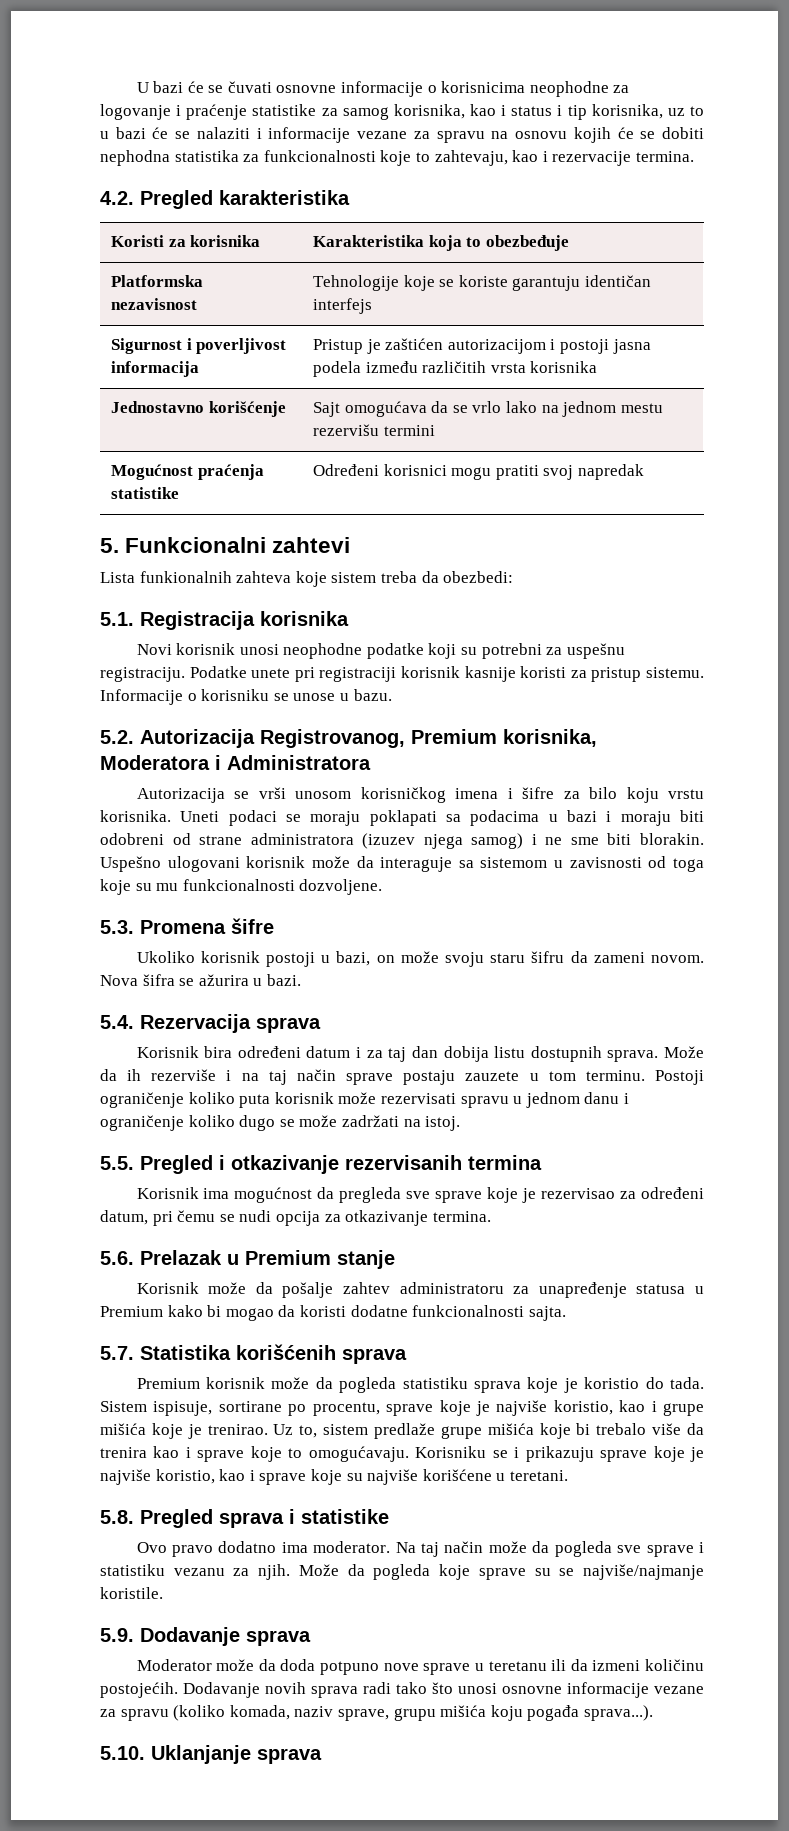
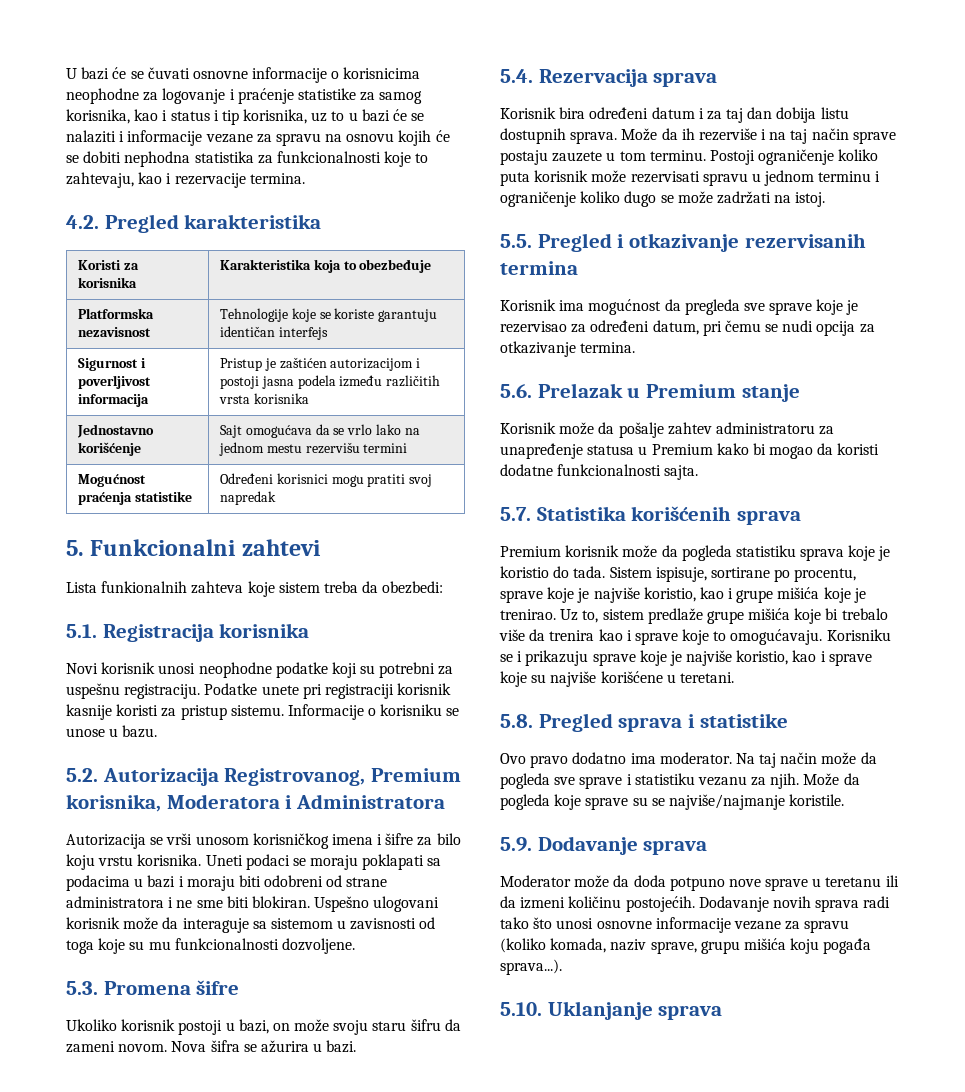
[362,833,524,849] (izuzev njega samog) -> (164, 902) none
[640,833,704,845] blorakin. -> [251,896,310,908] blokiran.
[584,1092,620,1104] danu -> [818,171,872,182] terminu

